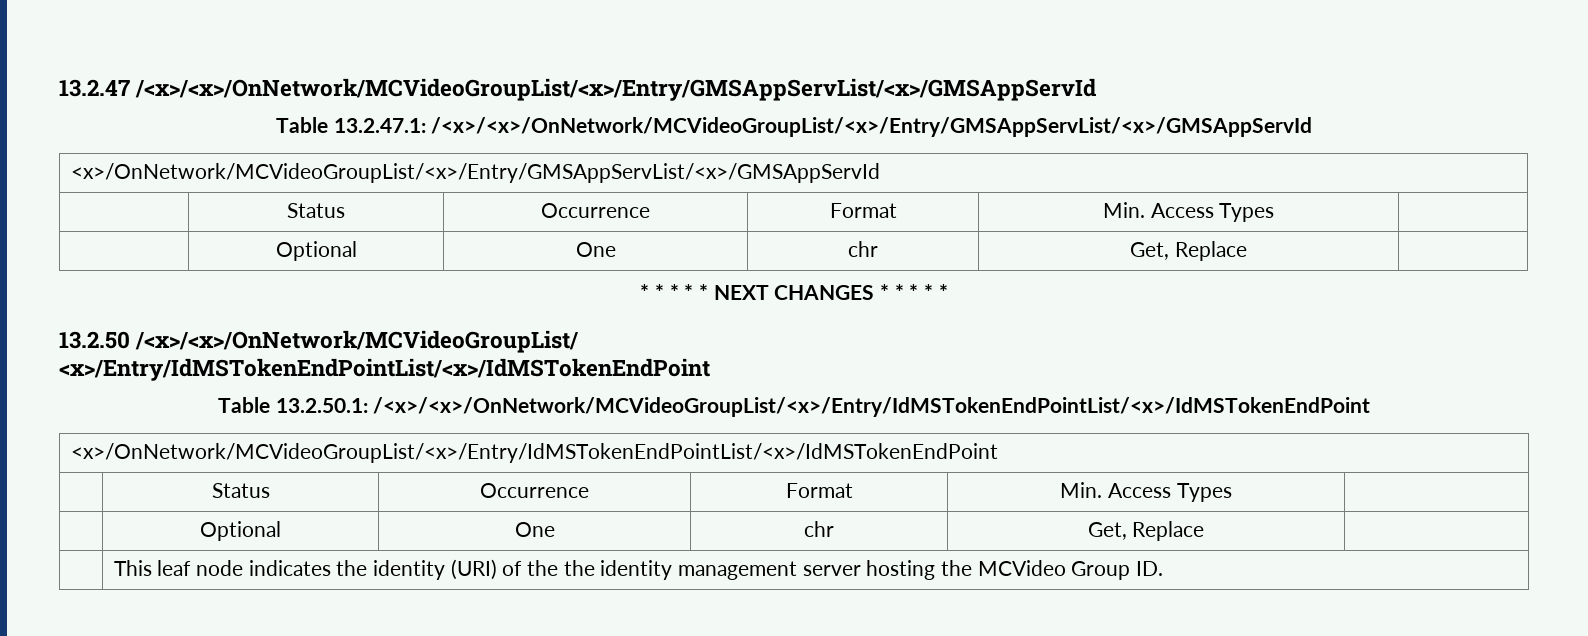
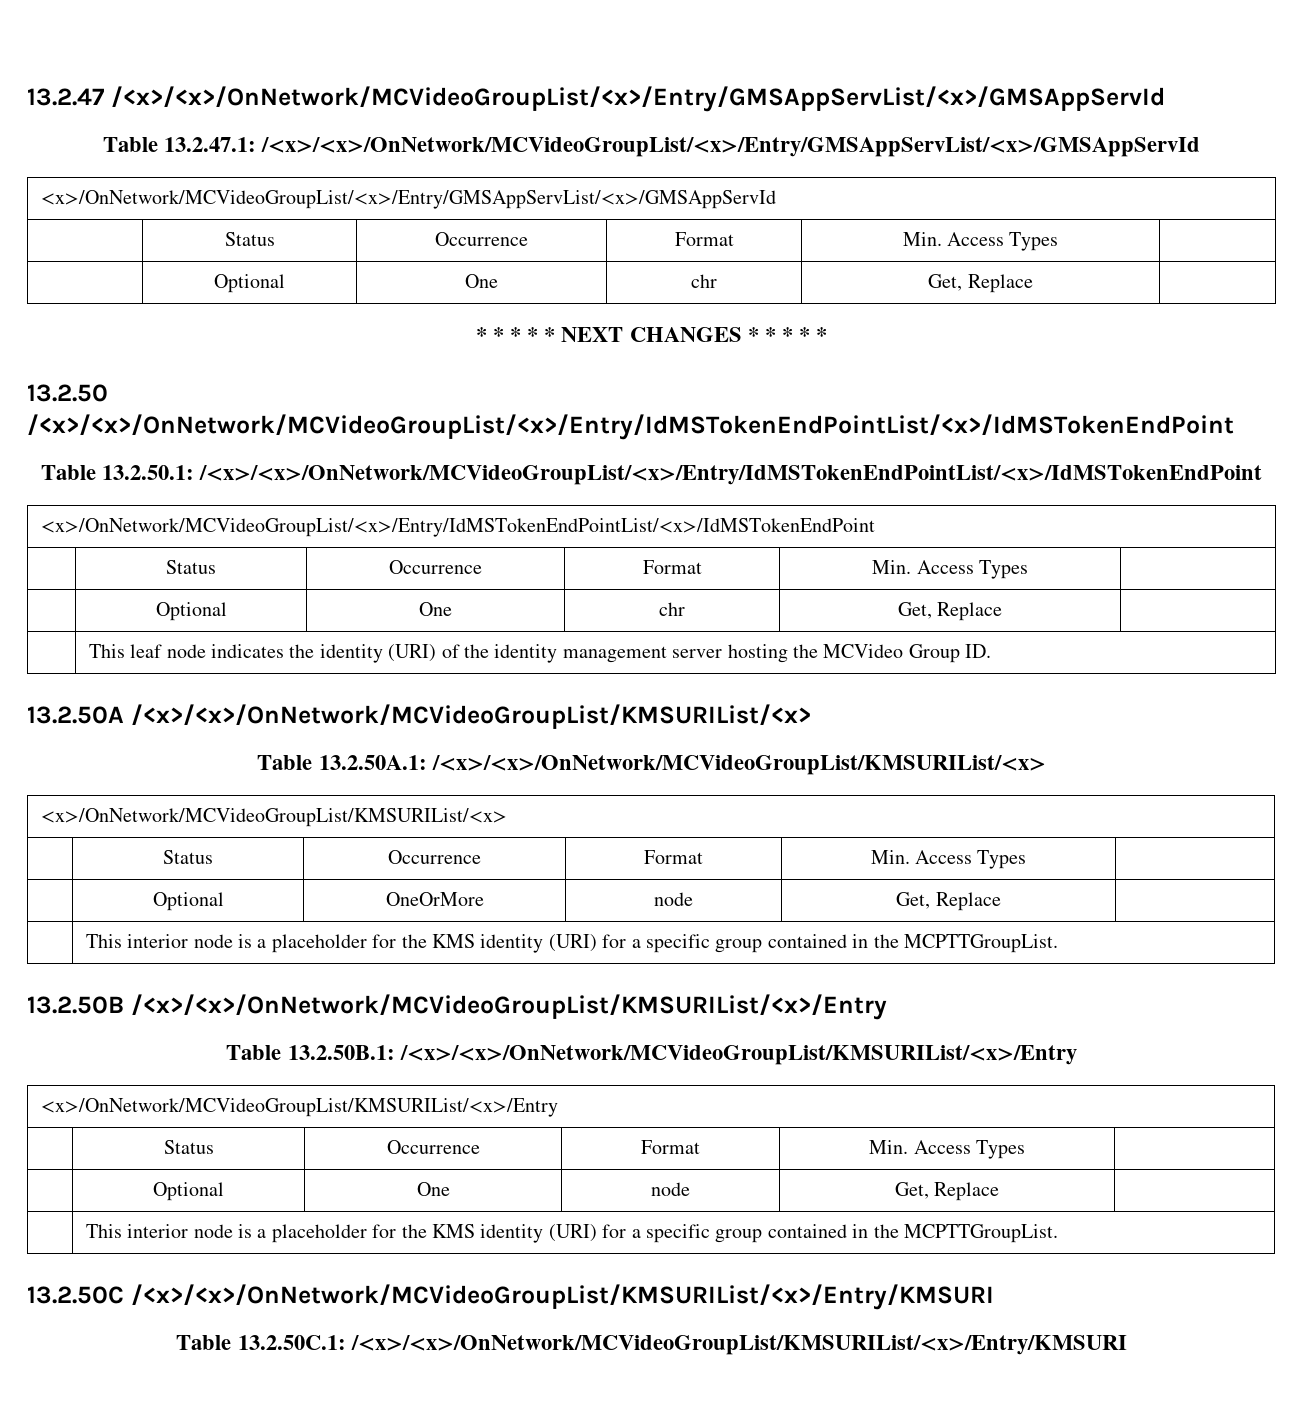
[135,330,579,353] [59,358,710,381] /<x>/<x>/OnNetwork/MCVideoGroupList/ // <x>/Entry/IdMSTokenEndPointList/<x>/IdMSTokenEndPoint -> [27,414,1234,440] /<x>/<x>/OnNetwork/MCVideoGroupList/<x>/Entry/IdMSTokenEndPointList/<x>/IdMSTokenEndPoint
[563,560,595,576] the -> (490, 651) none
(1164, 568) none -> [27,704,811,729] [257,755,1046,775] [40,808,507,827] [163,850,213,864] [388,850,481,864] [644,850,703,864] [870,850,1027,869] [152,892,224,911] [385,892,484,906] [654,892,693,906] [896,892,1001,911] [85,934,1059,953] [27,994,887,1020] [226,1045,1077,1065] [40,1098,558,1117] [163,1140,214,1154] [386,1140,480,1154] [641,1140,700,1154] [869,1140,1025,1159] [153,1182,224,1201] [416,1182,450,1196] [651,1182,690,1196] [894,1182,1000,1201] [85,1224,1059,1243] [27,1284,994,1310] [176,1335,1127,1355] // 13.2.50A /<x>/<x>/OnNetwork/MCVideoGroupList/KMSURIList/<x> // Table 13.2.50A.1: /<x>/<x>/OnNetwork/MCVideoGroupList/KMSURIList/<x> // <x>/OnNetwork/MCVideoGroupList/KMSURIList/<x> // | Status | Occurrence | Format | Min. Access Types | // | Optional | OneOrMore | node | Get, Replace | // | This interior node is a placeholder for the KMS identity (URI) for a specific group contained in the MCPTTGroupList. // 13.2.50B /<x>/<x>/OnNetwork/MCVideoGroupList/KMSURIList/<x>/Entry // Table 13.2.50B.1: /<x>/<x>/OnNetwork/MCVideoGroupList/KMSURIList/<x>/Entry // <x>/OnNetwork/MCVideoGroupList/KMSURIList/<x>/Entry // | Status | Occurrence | Format | Min. Access Types | // | Optional | One | node | Get, Replace | // | This interior node is a placeholder for the KMS identity (URI) for a specific group contained in the MCPTTGroupList. // 13.2.50C /<x>/<x>/OnNetwork/MCVideoGroupList/KMSURIList/<x>/Entry/KMSURI // Table 13.2.50C.1: /<x>/<x>/OnNetwork/MCVideoGroupList/KMSURIList/<x>/Entry/KMSURI

